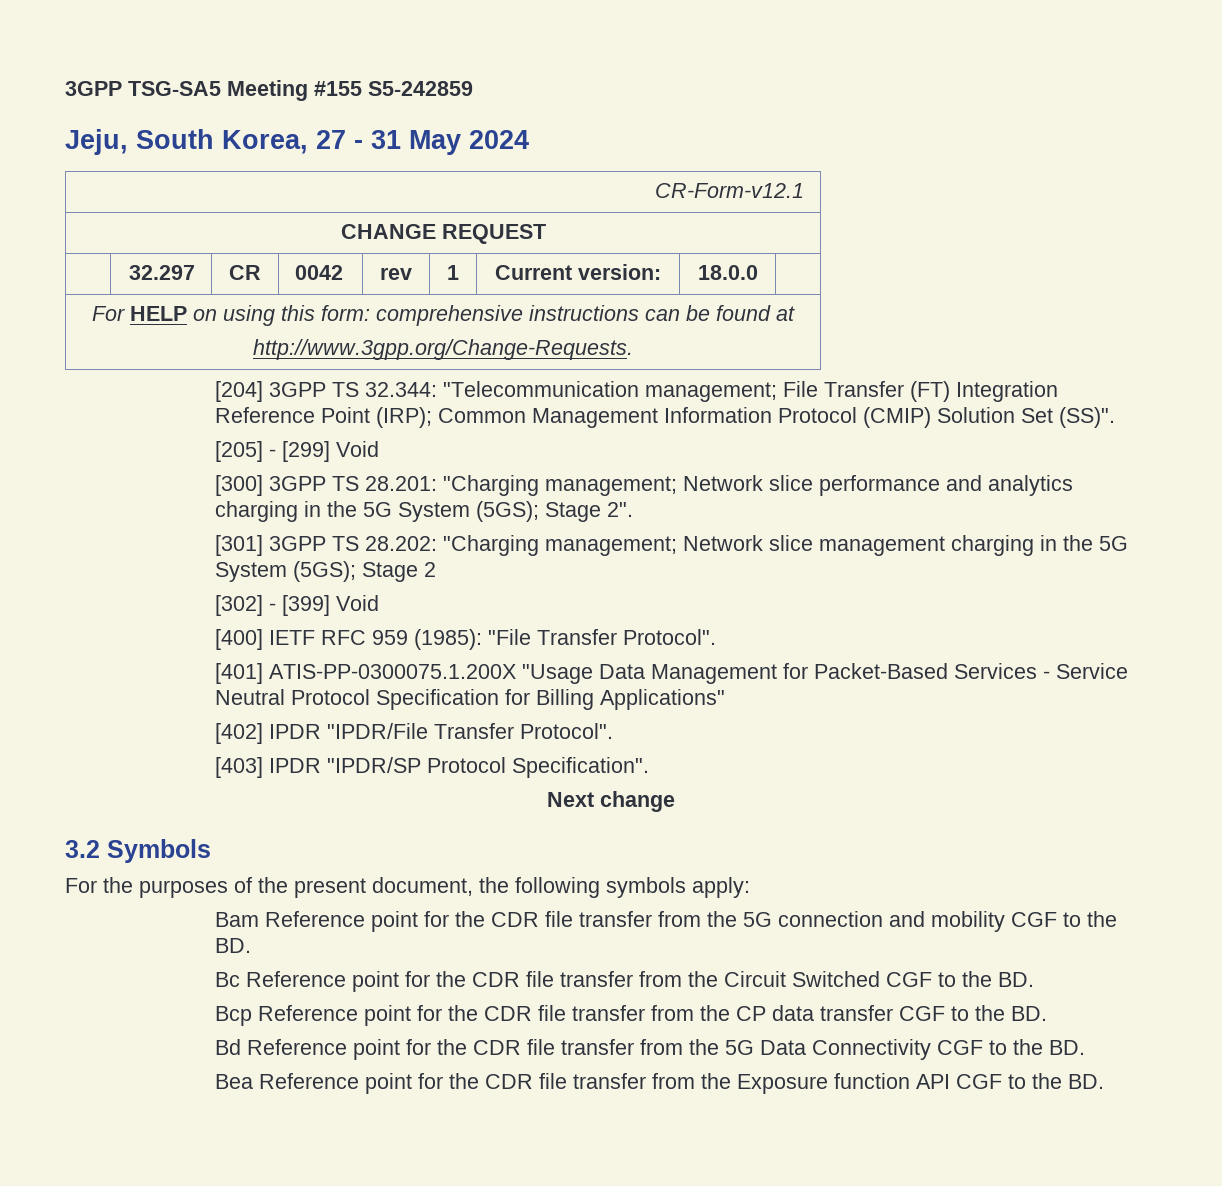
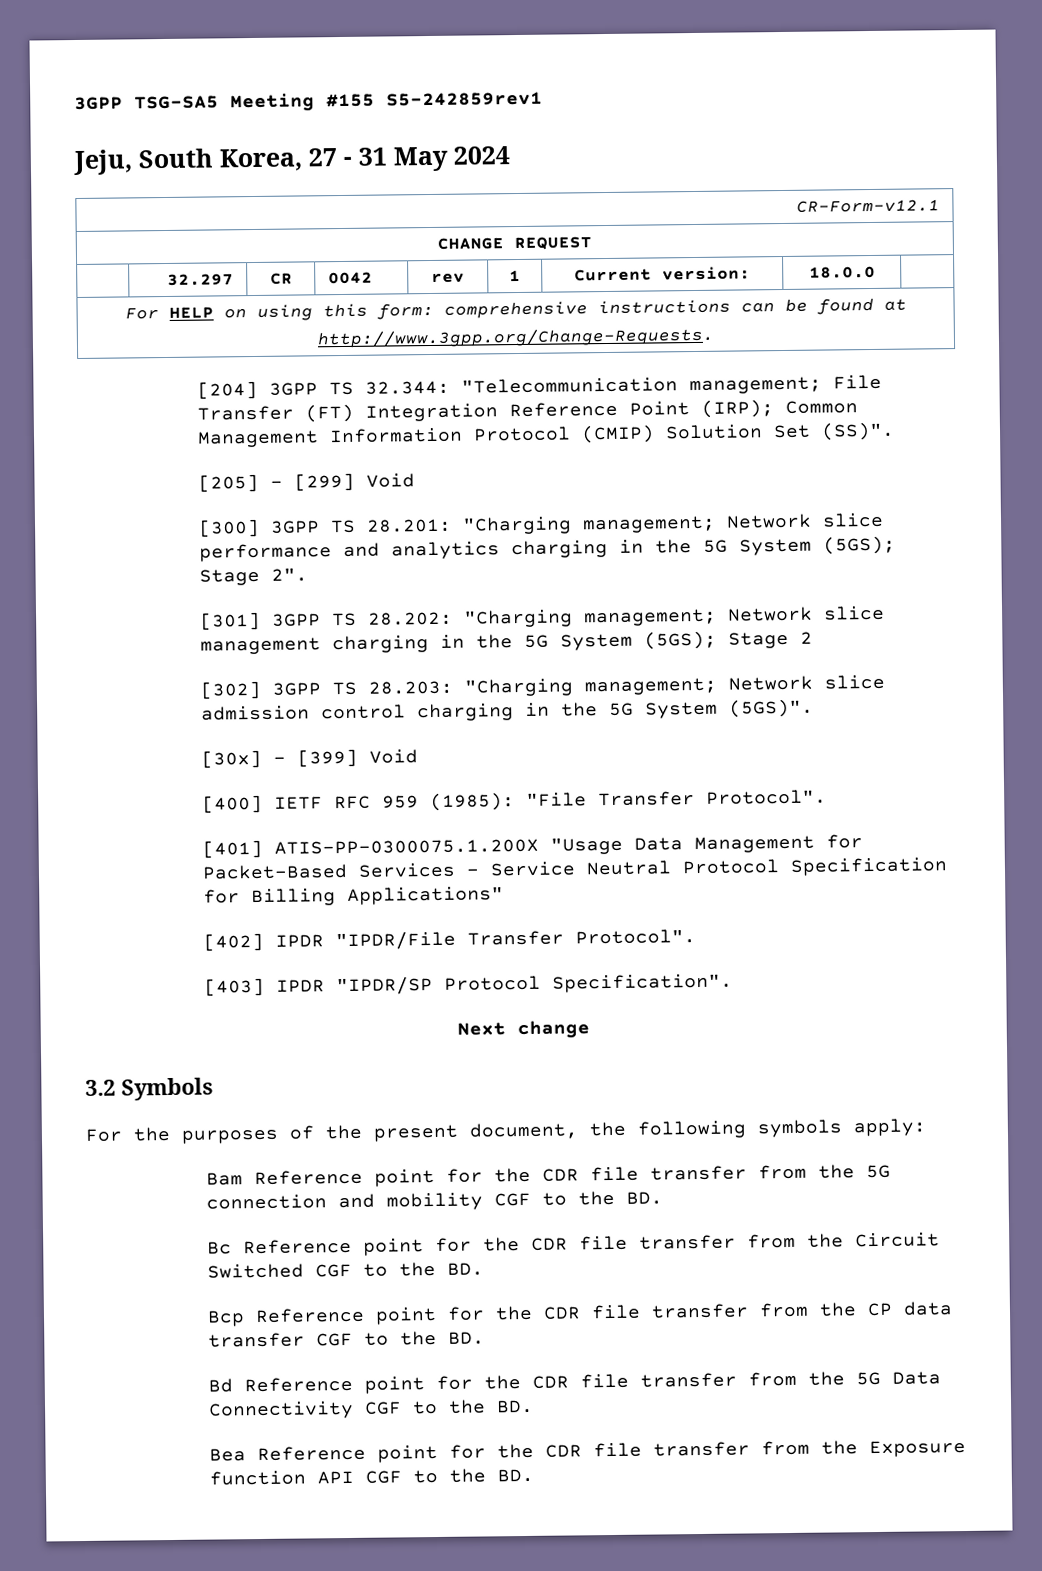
[368,81,473,96] S5-242859 -> [386,91,543,107] S5-242859rev1
(264, 605) none -> [271,674,885,697] [200,698,814,722] [200,749,262,769] 3GPP TS 28.203: "Charging management; Network slice admission control charging in the 5G System (5GS)". // [30x]

